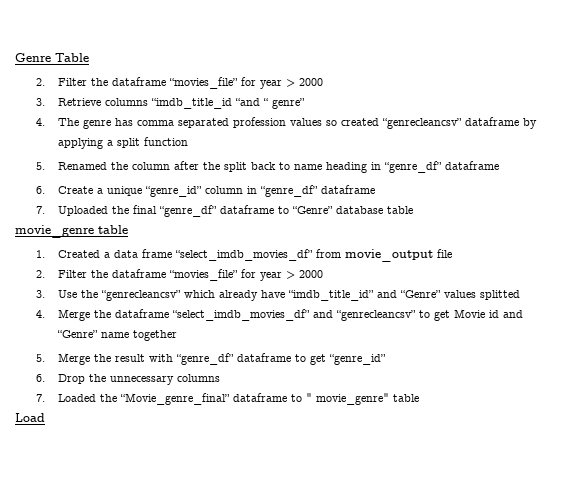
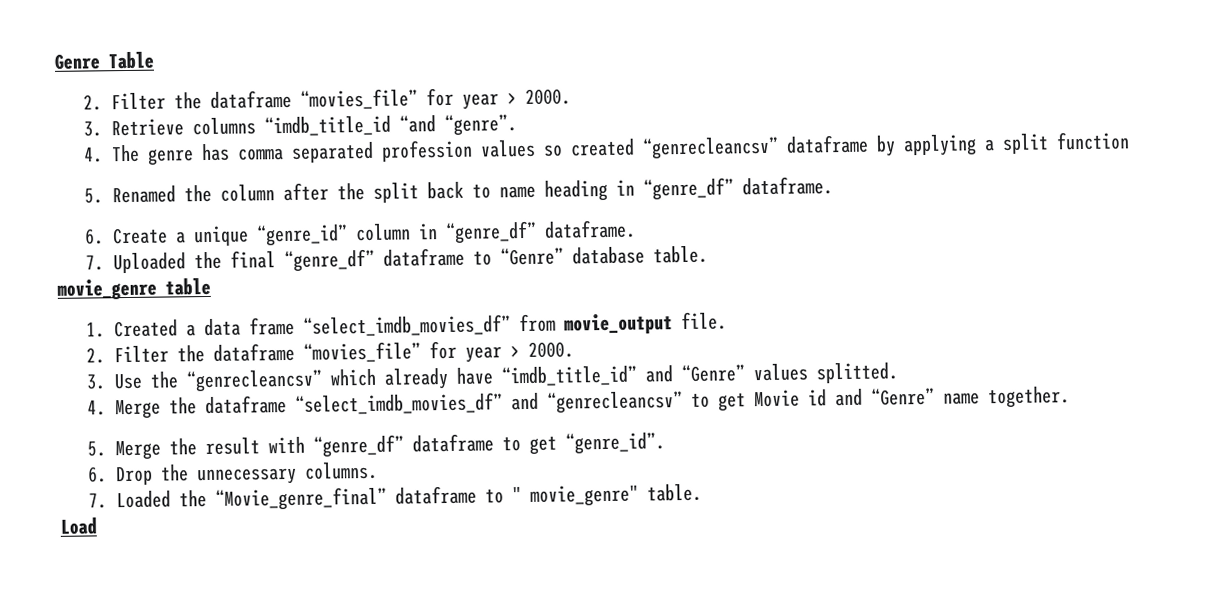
[298,78,323,86] 2000 -> [525,88,572,105] 2000.
[262,98,305,109] “ genre” -> [444,114,518,136] “genre”.
[444,161,499,170] dataframe -> [742,176,834,196] dataframe.
[320,185,375,194] dataframe -> [544,219,637,239] dataframe.
[386,206,413,214] table -> [653,245,709,264] table.
[436,249,452,258] [36,269,323,281] file // 2. Filter the dataframe “movies_file” for year > 2000 -> [681,311,728,331] [86,340,575,364] file. // 2. Filter the dataframe “movies_file” for year > 2000.
[479,290,520,300] splitted -> [816,362,899,384] splitted.
[132,330,177,341] together -> [988,386,1071,409] together.
[328,354,386,365] “genre_id” -> [565,432,666,455] “genre_id”.
[176,374,220,382] columns -> [304,461,379,480] columns.
[392,394,419,402] table -> [647,483,703,502] table.

